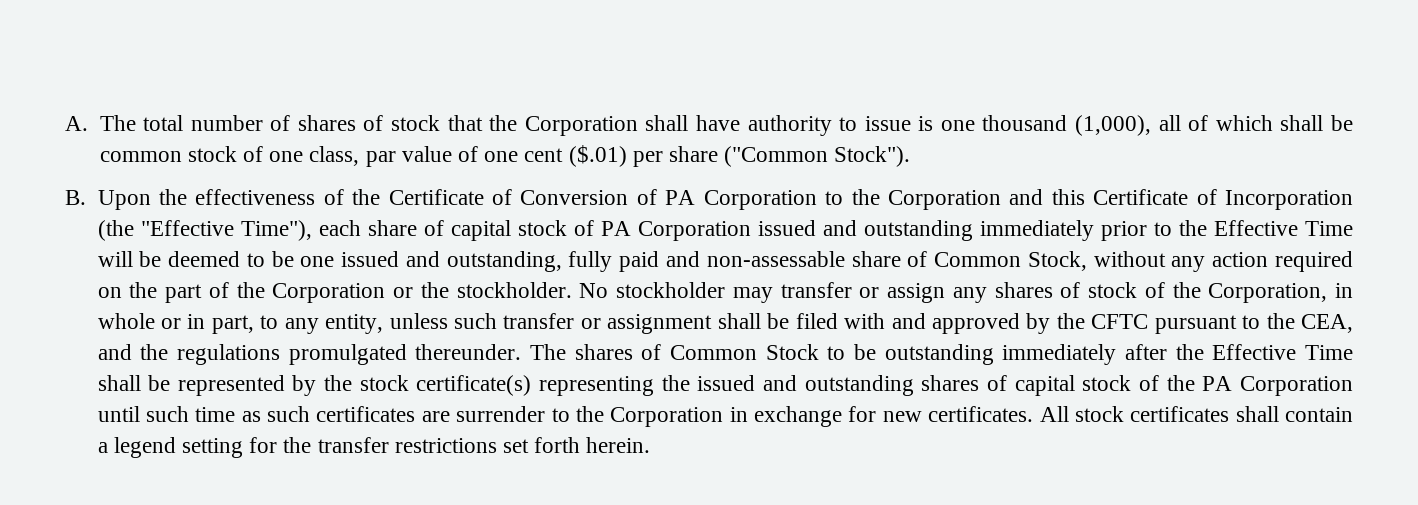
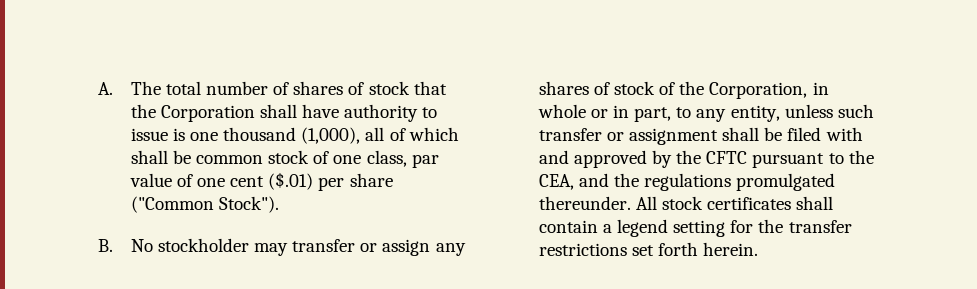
[97,189,1353,210] [97,220,1354,241] [97,251,1353,272] [97,282,572,303] Upon the effectiveness of the Certificate of Conversion of PA Corporation to the Corporation and this Certificate of Incorporation (the "Effective Time"), each share of capital stock of PA Corporation issued and outstanding immediately prior to the Effective Time will be deemed to be one issued and outstanding, fully paid and non-assessable share of Common Stock, without any action required on the part of the Corporation or the stockholder. -> (113, 245) none
[529,344,1353,365] [97,375,1353,396] [97,406,1034,427] The shares of Common Stock to be outstanding immediately after the Effective Time shall be represented by the stock certificate(s) representing the issued and outstanding shares of capital stock of the PA Corporation until such time as such certificates are surrender to the Corporation in exchange for new certificates. -> (631, 203) none

